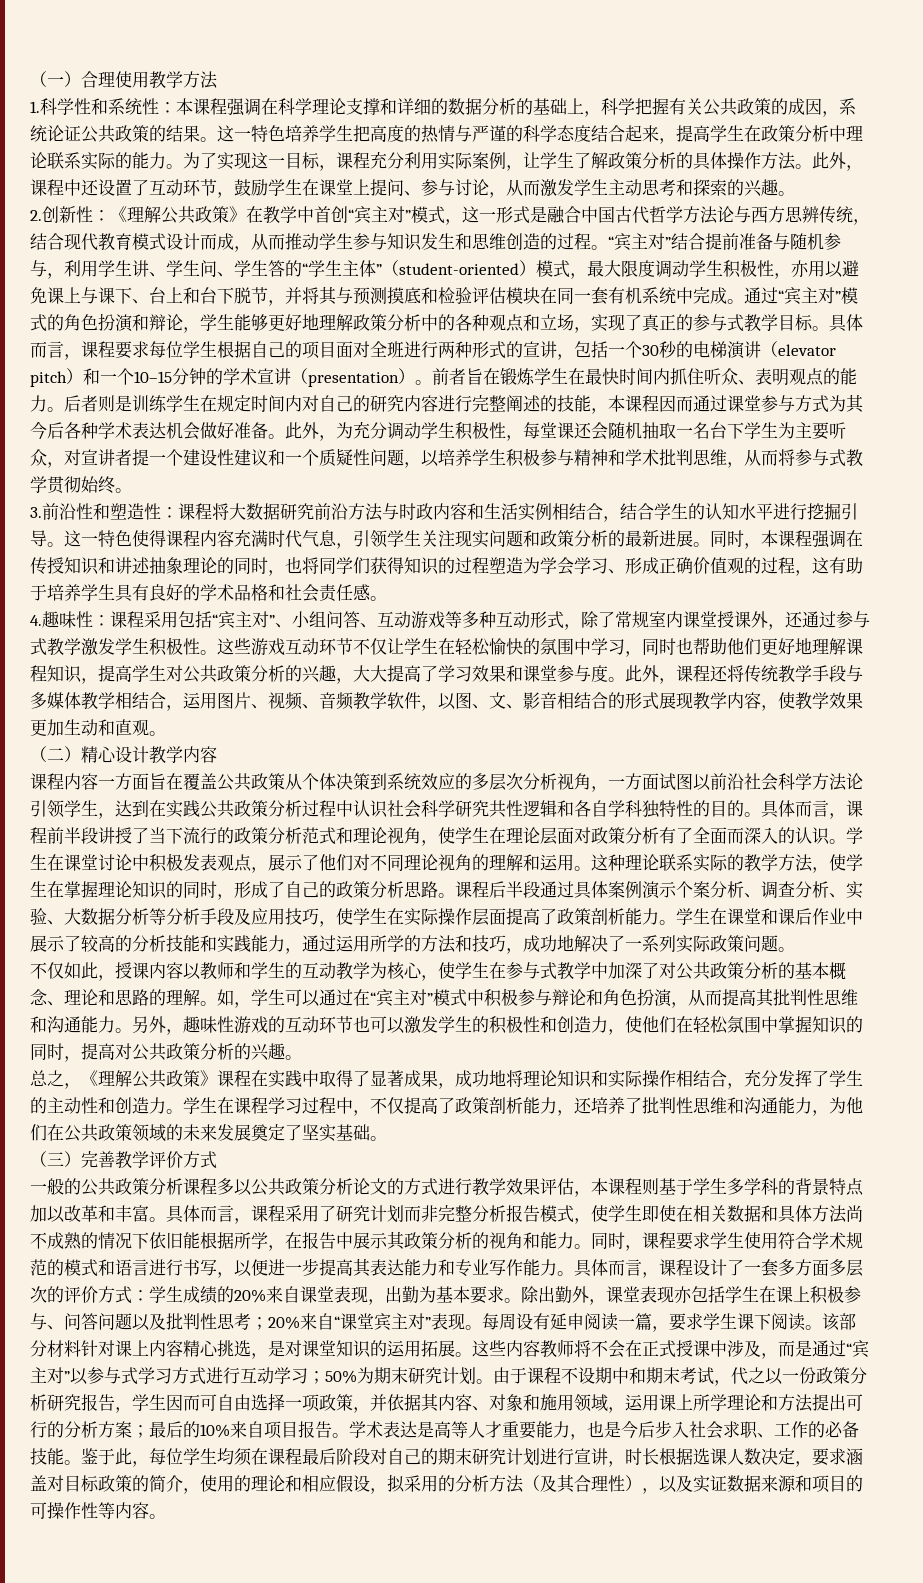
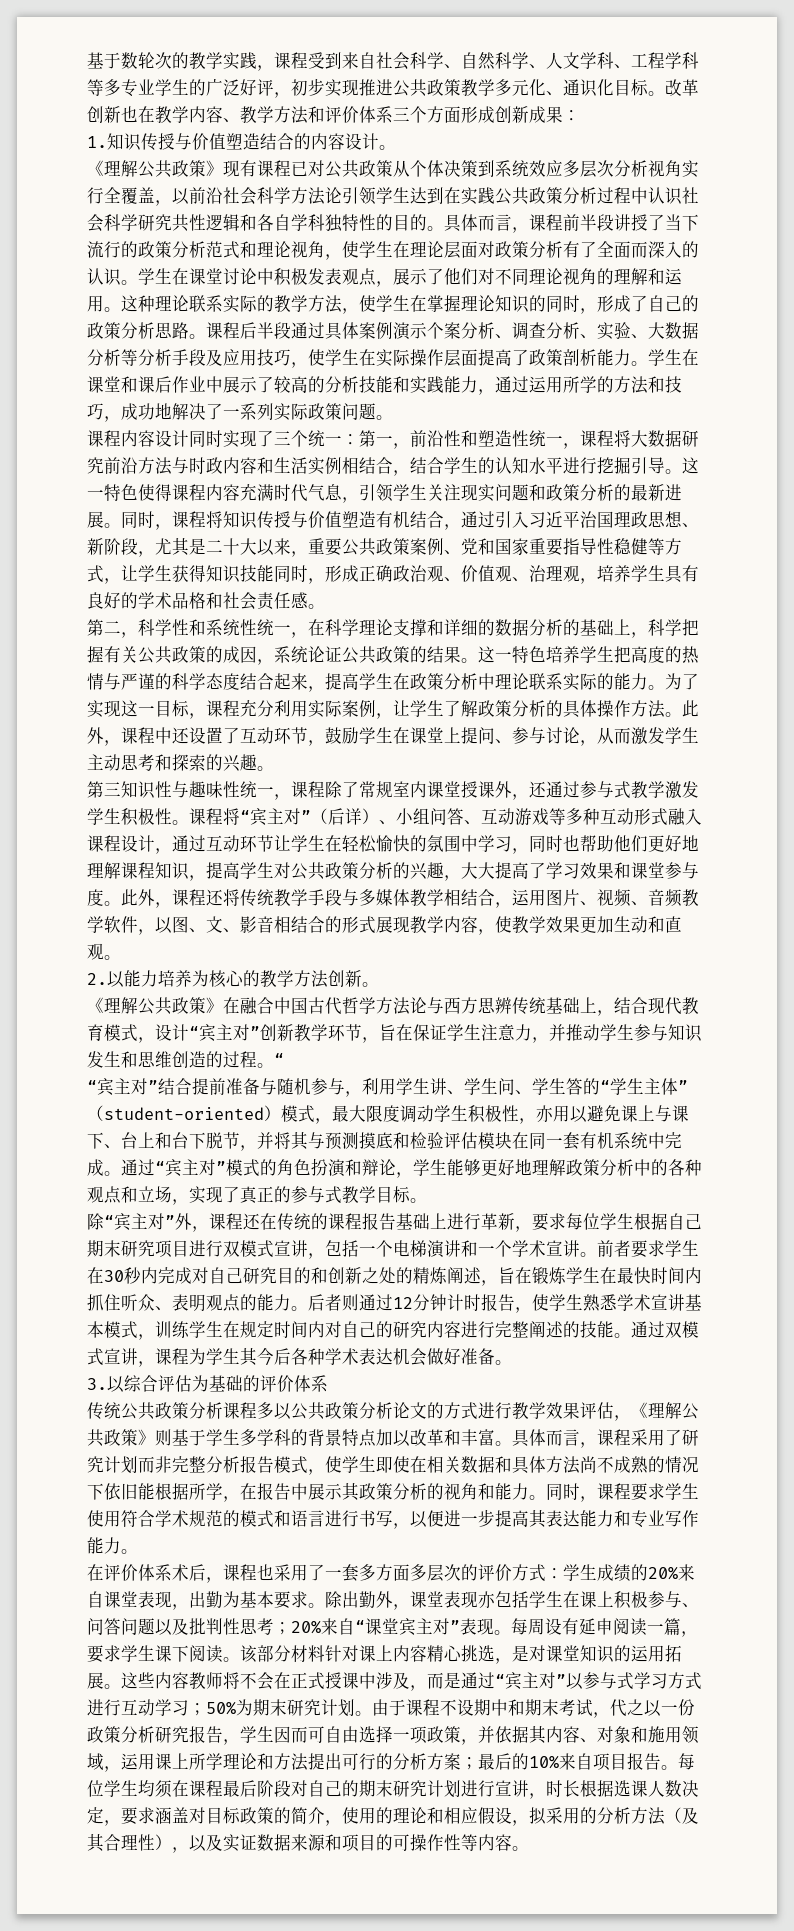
[30,71,218,89] [30,98,856,117] [30,125,863,144] [30,151,863,171] [30,179,795,198] [30,206,870,225] [30,233,841,252] [30,259,859,279] [30,286,858,306] [30,313,863,333] [30,341,836,360] [30,368,857,387] [30,394,864,414] [30,421,846,441] [30,448,863,468] [30,476,132,494] [30,503,858,522] [30,529,863,549] [30,557,863,576] [30,584,387,602] [30,611,870,630] [30,637,863,657] [30,665,863,684] [30,692,863,711] [30,719,166,736] [30,746,217,764] [30,773,217,790] （一）合理使用教学方法 // 1.科学性和系统性：本课程强调在科学理论支撑和详细的数据分析的基础上，科学把握有关公共政策的成因，系统论证公共政策的结果。这一特色培养学生把高度的热情与严谨的科学态度结合起来，提高学生在政策分析中理论联系实际的能力。为了实现这一目标，课程充分利用实际案例，让学生了解政策分析的具体操作方法。此外，课程中还设置了互动环节，鼓励学生在课堂上提问、参与讨论，从而激发学生主动思考和探索的兴趣。 // 2.创新性：《理解公共政策》在教学中首创“宾主对”模式，这一形式是融合中国古代哲学方法论与西方思辨传统，结合现代教育模式设计而成，从而推动学生参与知识发生和思维创造的过程。“宾主对”结合提前准备与随机参与，利用学生讲、学生问、学生答的“学生主体”（student-oriented）模式，最大限度调动学生积极性，亦用以避免课上与课下、台上和台下脱节，并将其与预测摸底和检验评估模块在同一套有机系统中完成。通过“宾主对”模式的角色扮演和辩论，学生能够更好地理解政策分析中的各种观点和立场，实现了真正的参与式教学目标。具体而言，课程要求每位学生根据自己的项目面对全班进行两种形式的宣讲，包括一个30秒的电梯演讲（elevator pitch）和一个10–15分钟的学术宣讲（presentation）。前者旨在锻炼学生在最快时间内抓住听众、表明观点的能力。后者则是训练学生在规定时间内对自己的研究内容进行完整阐述的技能，本课程因而通过课堂参与方式为其今后各种学术表达机会做好准备。此外，为充分调动学生积极性，每堂课还会随机抽取一名台下学生为主要听众，对宣讲者提一个建设性建议和一个质疑性问题，以培养学生积极参与精神和学术批判思维，从而将参与式教学贯彻始终。 // 3.前沿性和塑造性：课程将大数据研究前沿方法与时政内容和生活实例相结合，结合学生的认知水平进行挖掘引导。这一特色使得课程内容充满时代气息，引领学生关注现实问题和政策分析的最新进展。同时，本课程强调在传授知识和讲述抽象理论的同时，也将同学们获得知识的过程塑造为学会学习、形成正确价值观的过程，这有助于培养学生具有良好的学术品格和社会责任感。 // 4.趣味性：课程采用包括“宾主对”、小组问答、互动游戏等多种互动形式，除了常规室内课堂授课外，还通过参与式教学激发学生积极性。这些游戏互动环节不仅让学生在轻松愉快的氛围中学习，同时也帮助他们更好地理解课程知识，提高学生对公共政策分析的兴趣，大大提高了学习效果和课堂参与度。此外，课程还将传统教学手段与多媒体教学相结合，运用图片、视频、音频教学软件，以图、文、影音相结合的形式展现教学内容，使教学效果更加生动和直观。 // （二）精心设计教学内容 // 课程内容一方面旨在覆盖 -> [87,52,699,71] [87,78,699,98] [87,106,580,124] [87,133,396,151] [87,160,325,178] 基于数轮次的教学实践，课程受到来自社会科学、自然科学、人文学科、工程学科等多专业学生的广泛好评，初步实现推进公共政策教学多元化、通识化目标。改革创新也在教学内容、教学方法和评价体系三个方面形成创新成果： // 1.知识传授与价值塑造结合的内容设计。 // 《理解公共政策》现有课程已对
[455,773,472,790] 的 -> (563, 168) none
[591,773,693,792] ，一方面试图 -> [682,160,699,178] [87,187,172,206] 实行全覆盖，
[98,813,115,819] ， -> (410, 195) none
[30,961,846,981] [30,988,858,1008] [30,1015,863,1035] [30,1043,302,1062] [30,1069,863,1089] [30,1097,863,1116] [30,1124,387,1142] [30,1151,217,1169] [30,1178,81,1195] 不仅如此，授课内容以教师和学生的互动教学为核心，使学生在参与式教学中加深了对公共政策分析的基本概念、理论和思路的理解。如，学生可以通过在“宾主对”模式中积极参与辩论和角色扮演，从而提高其批判性思维和沟通能力。另外，趣味性游戏的互动环节也可以激发学生的积极性和创造力，使他们在轻松氛围中掌握知识的同时，提高对公共政策分析的兴趣。 // 总之，《理解公共政策》课程在实践中取得了显著成果，成功地将理论知识和实际操作相结合，充分发挥了学生的主动性和创造力。学生在课程学习过程中，不仅提高了政策剖析能力，还培养了批判性思维和沟通能力，为他们在公共政策领域的未来发展奠定了坚实基础。 // （三）完善教学评价方式 // 一般的 -> [87,430,699,449] [87,457,699,476] [87,484,682,503] [87,511,699,530] [87,538,682,557] [87,565,699,584] [87,592,325,610] [87,619,699,638] [87,646,699,665] [87,673,699,692] [87,700,699,719] [87,727,699,746] [87,754,274,772] [87,781,699,800] [87,808,702,826] [87,835,699,854] [87,862,699,881] [87,889,699,908] [87,916,682,935] [87,943,121,960] [87,970,379,988] [87,997,699,1016] [87,1024,702,1043] [87,1051,284,1068] [87,1078,688,1097] [87,1105,689,1124] [87,1132,682,1151] [87,1158,702,1178] [87,1186,427,1205] [87,1213,702,1232] [87,1240,699,1259] [87,1267,702,1286] [87,1294,702,1313] [87,1321,699,1340] [87,1347,512,1367] [87,1375,328,1393] [87,1402,121,1420] 课程内容设计同时实现了三个统一：第一，前沿性和塑造性统一，课程将大数据研究前沿方法与时政内容和生活实例相结合，结合学生的认知水平进行挖掘引导。这一特色使得课程内容充满时代气息，引领学生关注现实问题和政策分析的最新进展。同时，课程将知识传授与价值塑造有机结合，通过引入习近平治国理政思想、新阶段，尤其是二十大以来，重要公共政策案例、党和国家重要指导性稳健等方式，让学生获得知识技能同时，形成正确政治观、价值观、治理观，培养学生具有良好的学术品格和社会责任感。 // 第二，科学性和系统性统一，在科学理论支撑和详细的数据分析的基础上，科学把握有关公共政策的成因，系统论证公共政策的结果。这一特色培养学生把高度的热情与严谨的科学态度结合起来，提高学生在政策分析中理论联系实际的能力。为了实现这一目标，课程充分利用实际案例，让学生了解政策分析的具体操作方法。此外，课程中还设置了互动环节，鼓励学生在课堂上提问、参与讨论，从而激发学生主动思考和探索的兴趣。 // 第三知识性与趣味性统一，课程除了常规室内课堂授课外，还通过参与式教学激发学生积极性。课程将“宾主对”（后详）、小组问答、互动游戏等多种互动形式融入课程设计，通过互动环节让学生在轻松愉快的氛围中学习，同时也帮助他们更好地理解课程知识，提高学生对公共政策分析的兴趣，大大提高了学习效果和课堂参与度。此外，课程还将传统教学手段与多媒体教学相结合，运用图片、视频、音频教学软件，以图、文、影音相结合的形式展现教学内容，使教学效果更加生动和直观。 // 2.以能力培养为核心的教学方法创新。 // 《理解公共政策》在融合中国古代哲学方法论与西方思辨传统基础上，结合现代教育模式，设计“宾主对”创新教学环节，旨在保证学生注意力，并推动学生参与知识发生和思维创造的过程。“ // “宾主对”结合提前准备与随机参与，利用学生讲、学生问、学生答的“学生主体”（student-oriented）模式，最大限度调动学生积极性，亦用以避免课上与课下、台上和台下脱节，并将其与预测摸底和检验评估模块在同一套有机系统中完成。通过“宾主对”模式的角色扮演和辩论，学生能够更好地理解政策分析中的各种观点和立场，实现了真正的参与式教学目标。 // 除“宾主对”外，课程还在传统的课程报告基础上进行革新，要求每位学生根据自己期末研究项目进行双模式宣讲，包括一个电梯演讲和一个学术宣讲。前者要求学生在30秒内完成对自己研究目的和创新之处的精炼阐述，旨在锻炼学生在最快时间内抓住听众、表明观点的能力。后者则通过12分钟计时报告，使学生熟悉学术宣讲基本模式，训练学生在规定时间内对自己的研究内容进行完整阐述的技能。通过双模式宣讲，课程为学生其今后各种学术表达机会做好准备。 // 3.以综合评估为基础的评价体系 // 传统
[591,1178,642,1195] 本课程 -> [631,1402,699,1420] [87,1429,155,1447] 《理解公共政策》
[574,1259,727,1278] 具体而言，课程设计 -> [87,1564,308,1583] // 在评价体系术后，课程也采用
[349,1420,859,1440] [30,1448,149,1467] 学术表达是高等人才重要能力，也是今后步入社会求职、工作的必备技能。鉴于此， -> (678, 1767) none

